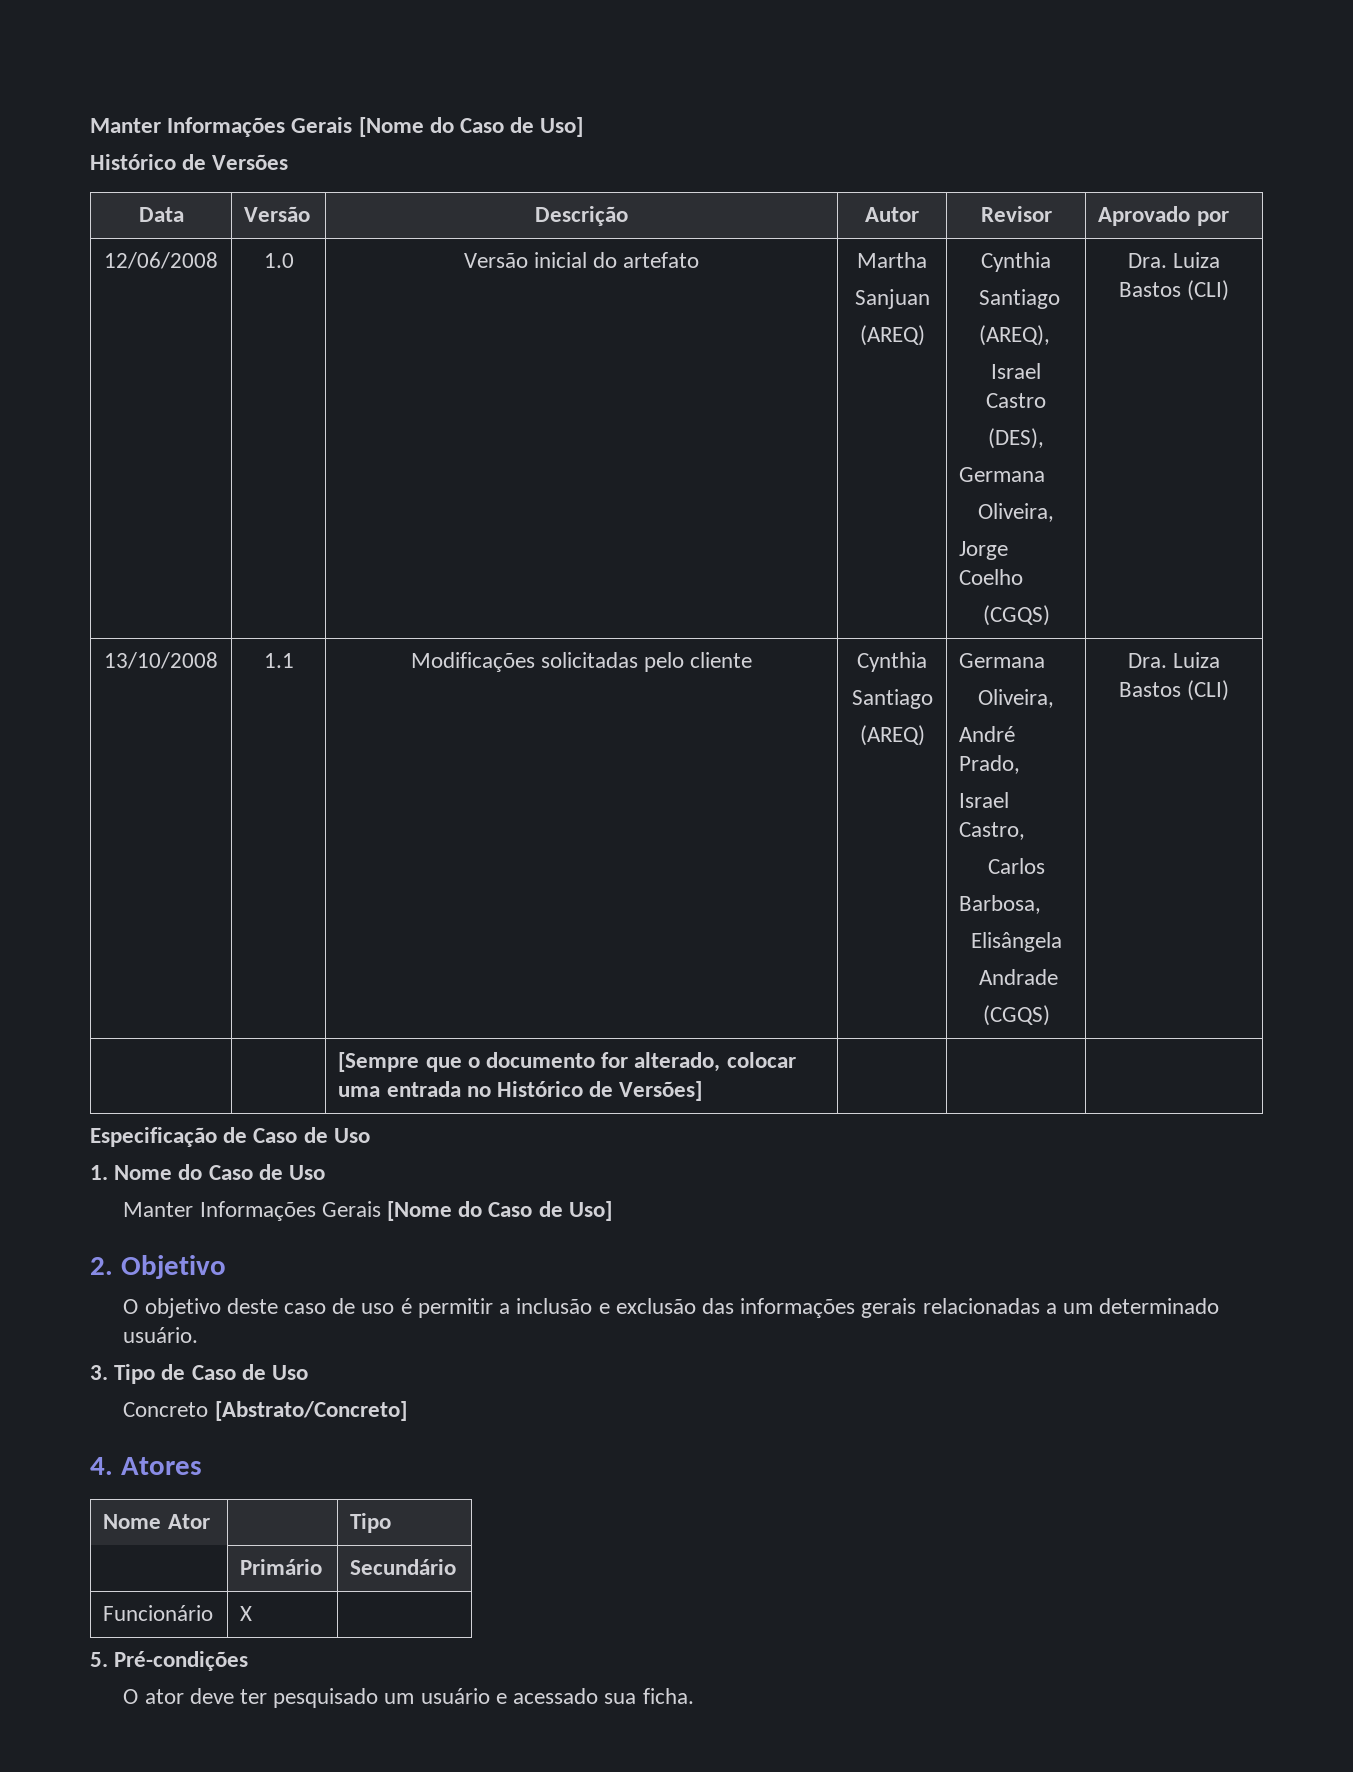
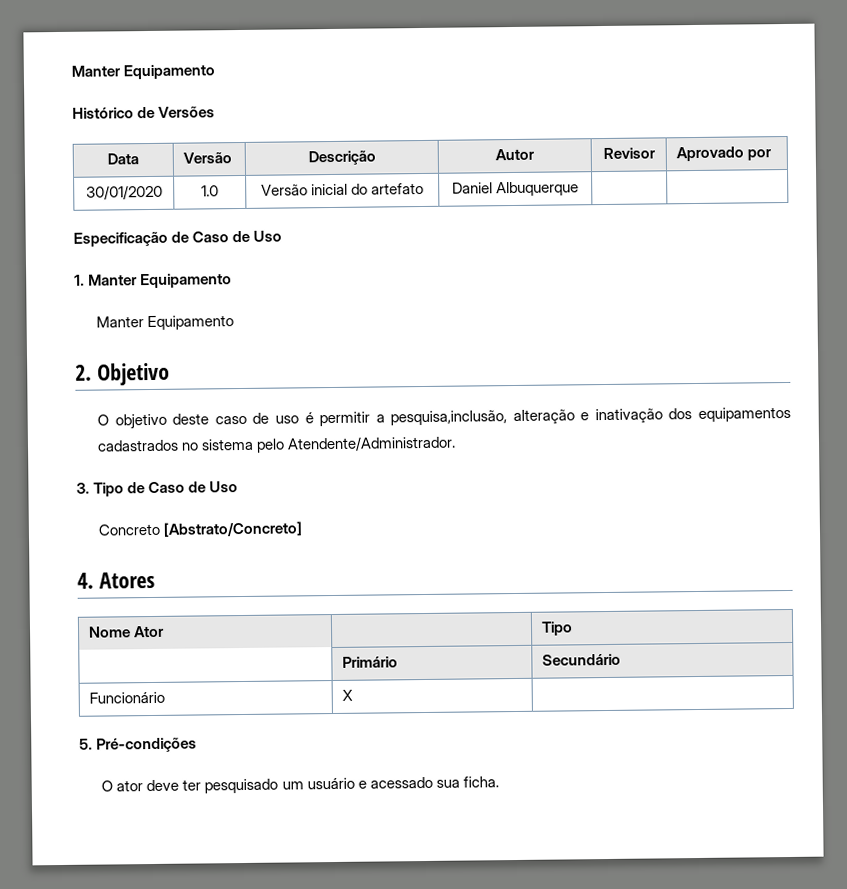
[90,117,584,137] Manter Informações Gerais [Nome do Caso de Uso] -> [71,64,216,80] Manter Equipamento
[104,252,218,269] 12/06/2008 -> [85,184,163,200] 30/01/2020
[857,252,927,268] [854,289,930,309] [859,325,925,346] [981,252,1051,272] [979,289,1061,309] [979,325,1051,346] [991,363,1041,379] [986,393,1046,408] [988,428,1044,449] [959,467,1046,482] [978,503,1054,522] [959,541,1009,560] [959,569,1024,585] [982,605,1050,626] [1127,252,1221,268] [1118,280,1230,301] [104,652,218,669] [263,653,294,668] [410,652,753,672] [857,652,927,672] [851,689,933,709] [859,725,925,746] [959,653,1046,668] [978,689,1054,708] [959,726,1016,742] [959,755,1021,774] [959,792,1010,808] [959,822,1026,840] [987,858,1045,874] [959,895,1042,914] [970,932,1062,952] [979,969,1059,985] [982,1005,1050,1026] [1127,652,1221,668] [1118,680,1230,701] [338,1052,796,1072] [338,1081,703,1101] Martha // Sanjuan // (AREQ) | Cynthia // Santiago // (AREQ), // Israel Castro // (DES), // Germana // Oliveira, // Jorge Coelho // (CGQS) | Dra. Luiza Bastos (CLI) // 13/10/2008 | 1.1 | Modificações solicitadas pelo cliente | Cynthia // Santiago // (AREQ) | Germana // Oliveira, // André Prado, // Israel Castro, // Carlos // Barbosa, // Elisângela // Andrade // (CGQS) | Dra. Luiza Bastos (CLI) // | | [Sempre que o documento for alterado, colocar uma entrada no Histórico de Versões] | -> [451,181,580,197] Daniel Albuquerque
[114,1164,326,1180] [123,1201,612,1221] Nome do Caso de Uso // Manter Informações Gerais [Nome do Caso de Uso] -> [88,273,233,289] [96,315,235,331] Manter Equipamento // Manter Equipamento
[516,1298,1220,1318] [123,1327,199,1343] inclusão e exclusão das informações gerais relacionadas a um determinado usuário. -> [390,406,792,426] [97,435,457,453] pesquisa,inclusão, alteração e inativação dos equipamentos cadastrados no sistema pelo Atendente/Administrador.

